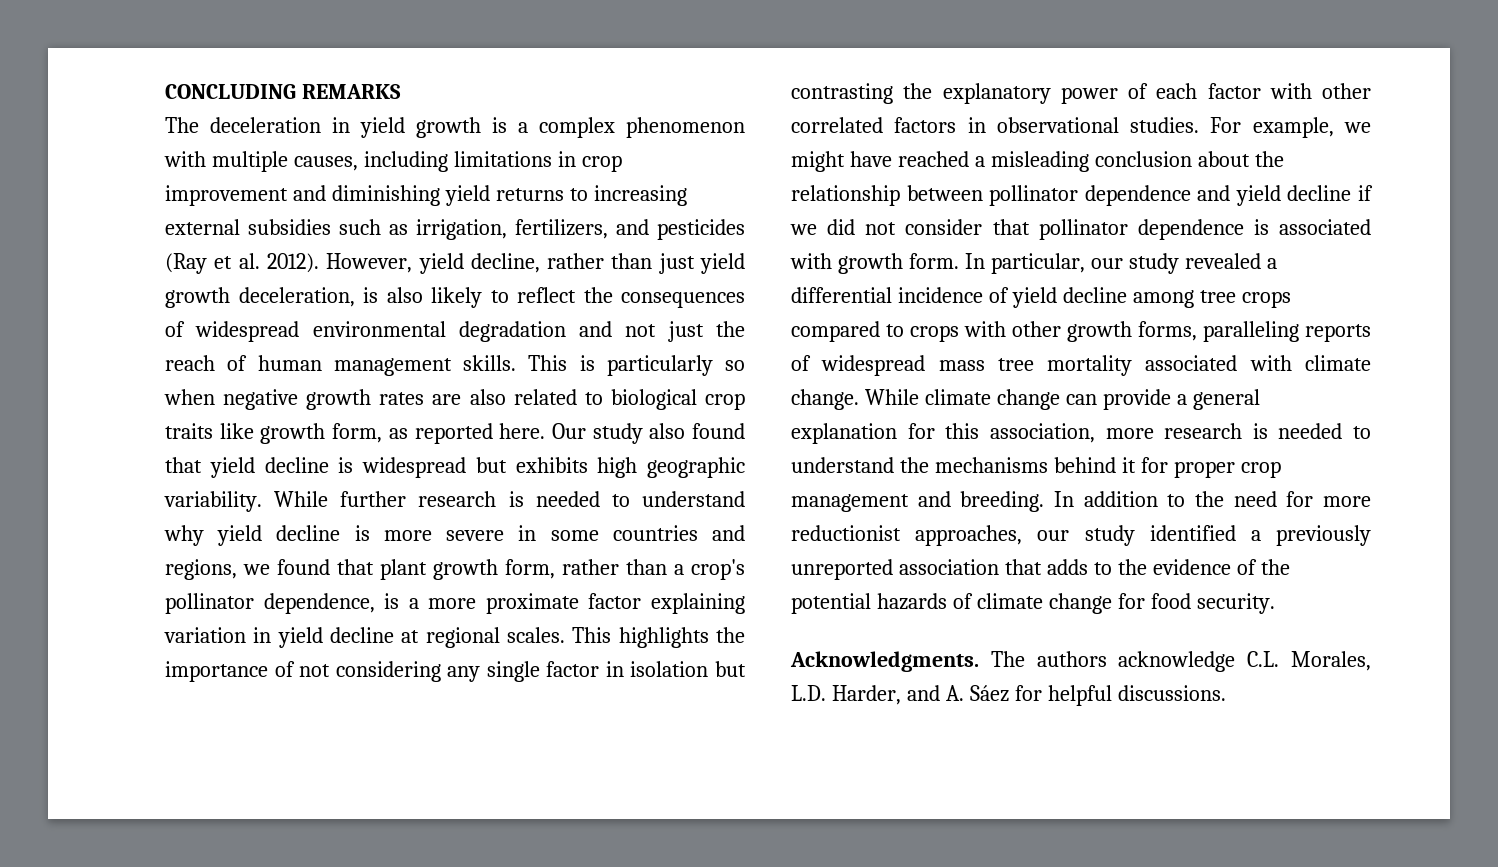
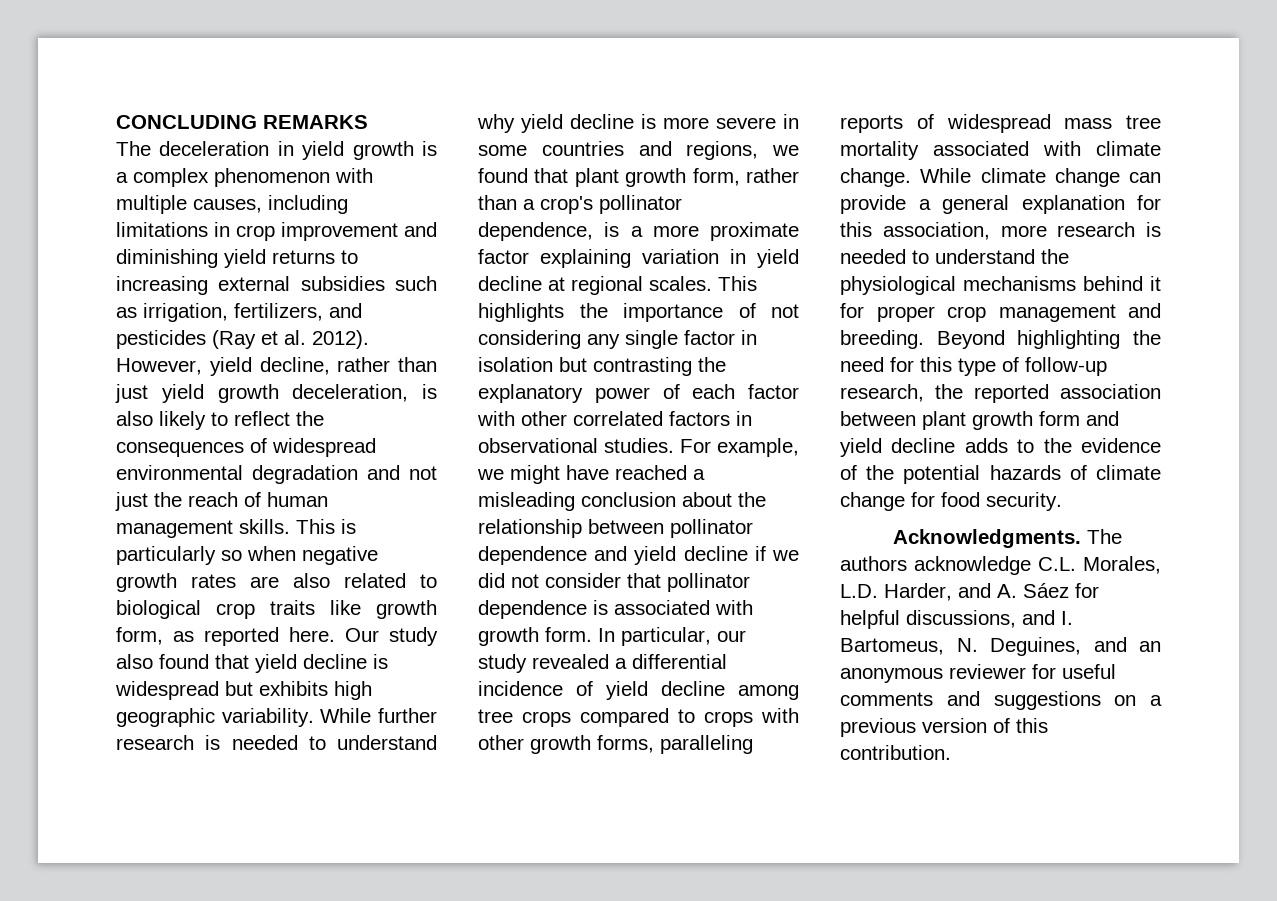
(929, 465) none -> [840,276,956,295] physiological
[1054,491,1371,507] [791,525,1371,546] [791,559,1042,580] In addition to the need for more reductionist approaches, our study identified a previously unreported association that -> [936,330,1161,349] [840,357,1107,376] [840,384,1161,403] [840,411,1119,430] [840,438,956,457] Beyond highlighting the need for this type of follow-up research, the reported association between plant growth form and yield decline
[1117,685,1226,701] discussions. -> [906,610,1073,628] [840,637,1161,656] [840,664,1116,683] [840,691,1162,710] [840,718,1048,737] [840,745,951,760] discussions, and I. Bartomeus, N. Deguines, and an anonymous reviewer for useful comments and suggestions on a previous version of this contribution.

